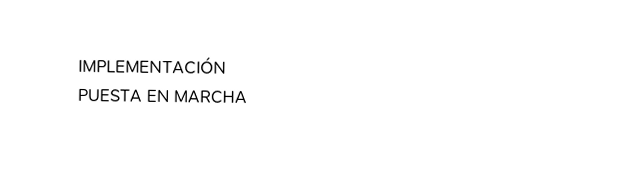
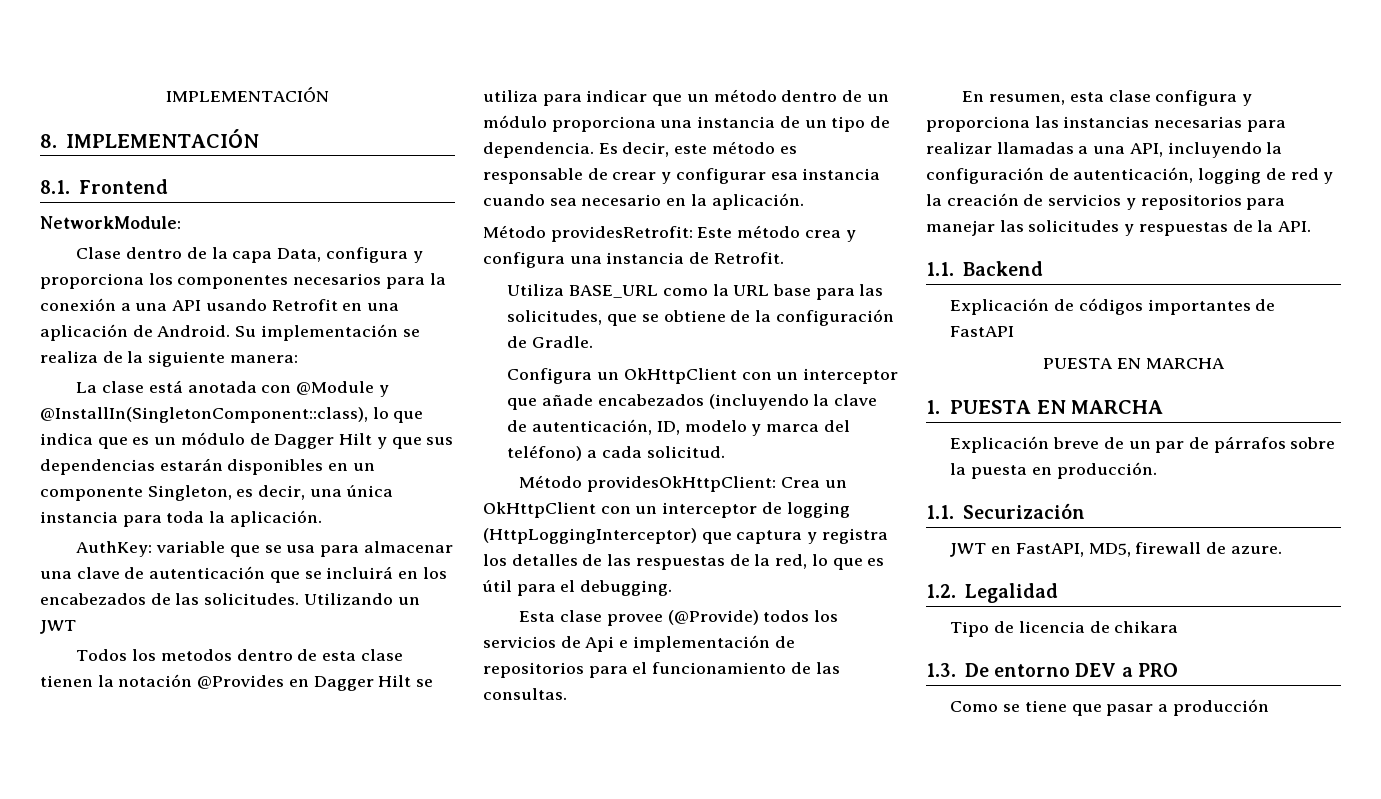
[78,54,227,75] [77,88,248,105] IMPLEMENTACIÓN // PUESTA EN MARCHA -> [166,87,330,102] [40,129,259,148] [40,179,168,194] [40,216,181,229] [76,247,423,263] [40,273,446,289] [40,298,400,311] [40,324,420,341] [40,351,298,367] [76,380,389,397] [40,407,424,423] [40,432,454,449] [40,458,375,475] [40,485,393,501] [40,510,322,527] [76,541,453,557] [40,566,447,583] [40,593,420,605] [40,620,76,634] [76,649,403,661] [40,674,434,691] [483,89,889,106] [483,115,891,132] [483,141,797,158] [483,168,881,184] [483,193,804,210] [483,225,856,242] [483,252,784,268] [507,284,884,300] [507,309,894,326] [507,336,594,348] [507,368,898,384] [507,394,877,410] [507,419,850,436] [507,445,725,461] [519,475,847,492] [483,502,850,518] [483,528,888,544] [483,554,885,570] [482,580,673,596] [519,610,839,626] [483,635,795,652] [483,662,840,678] [483,688,567,700] [962,90,1253,106] [926,116,1286,132] [926,142,1283,158] [926,167,1334,184] [926,193,1286,210] [926,220,1312,236] [926,261,1043,276] [950,298,1276,315] [950,326,1015,337] [1043,358,1225,369] [926,400,1164,414] [950,436,1336,453] [950,462,1157,479] [926,503,1085,519] [950,542,1282,557] [926,583,1058,603] [950,621,1179,637] [926,663,1178,677] [950,699,1269,716] IMPLEMENTACIÓN // 8. IMPLEMENTACIÓN // 8.1. Frontend // NetworkModule: // Clase dentro de la capa Data, configura y proporciona los componentes necesarios para la conexión a una API usando Retrofit en una aplicación de Android. Su implementación se realiza de la siguiente manera: // La clase está anotada con @Module y @InstallIn(SingletonComponent::class), lo que indica que es un módulo de Dagger Hilt y que sus dependencias estarán disponibles en un componente Singleton, es decir, una única instancia para toda la aplicación. // AuthKey: variable que se usa para almacenar una clave de autenticación que se incluirá en los encabezados de las solicitudes. Utilizando un JWT // Todos los metodos dentro de esta clase tienen la notación @Provides en Dagger Hilt se utiliza para indicar que un método dentro de un módulo proporciona una instancia de un tipo de dependencia. Es decir, este método es responsable de crear y configurar esa instancia cuando sea necesario en la aplicación. // Método providesRetrofit: Este método crea y configura una instancia de Retrofit. // Utiliza BASE_URL como la URL base para las solicitudes, que se obtiene de la configuración de Gradle. // Configura un OkHttpClient con un interceptor que añade encabezados (incluyendo la clave de autenticación, ID, modelo y marca del teléfono) a cada solicitud. // Método providesOkHttpClient: Crea un OkHttpClient con un interceptor de logging (HttpLoggingInterceptor) que captura y registra los detalles de las respuestas de la red, lo que es útil para el debugging. // Esta clase provee (@Provide) todos los servicios de Api e implementación de repositorios para el funcionamiento de las consultas. // En resumen, esta clase configura y proporciona las instancias necesarias para realizar llamadas a una API, incluyendo la configuración de autenticación, logging de red y la creación de servicios y repositorios para manejar las solicitudes y respuestas de la API. // 1.1. Backend // Explicación de códigos importantes de FastAPI // PUESTA EN MARCHA // 1. PUESTA EN MARCHA // Explicación breve de un par de párrafos sobre la puesta en producción. // 1.1. Securización // JWT en FastAPI, MD5, firewall de azure. // 1.2. Legalidad // Tipo de licencia de chikara // 1.3. De entorno DEV a PRO // Como se tiene que pasar a producción

